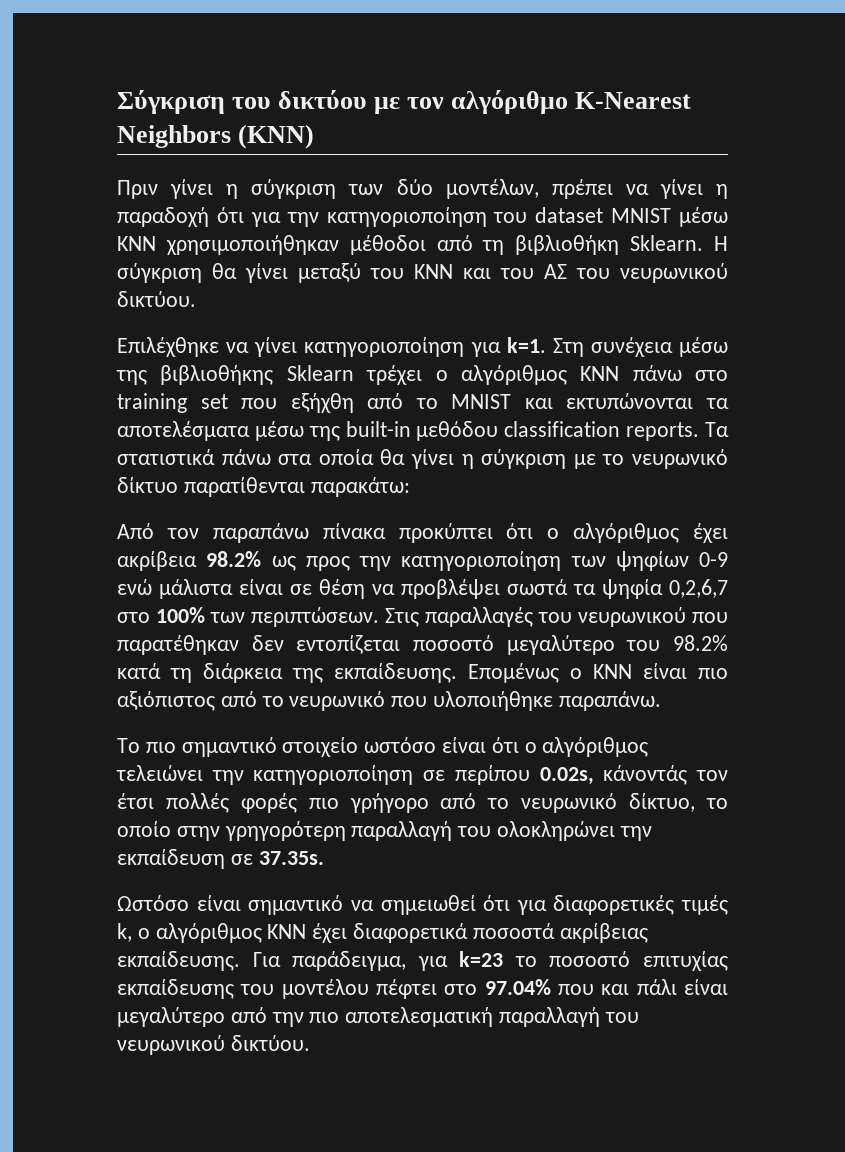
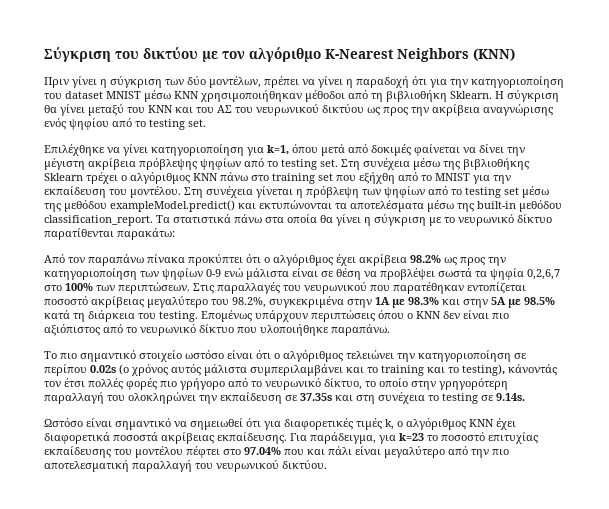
[117,291,196,307] δικτύου. -> [322,104,553,116] [44,118,206,130] δικτύου ως προς την ακρίβεια αναγνώρισης ενός ψηφίου από το testing set.
[506,337,546,353] k=1. -> [267,144,525,156] [44,158,338,170] k=1, όπου μετά από δοκιμές φαίνεται να δίνει την μέγιστη ακρίβεια πρόβλεψης ψηφίων από το testing set.
(512, 401) none -> [473,175,511,184] [44,186,549,198] [44,200,235,212] για την εκπαίδευση του μοντέλου. Στη συνέχεια γίνεται η πρόβλεψη των ψηφίων από το testing set μέσω της μεθόδου exampleModel.predict()
[504,421,700,441] classification reports. -> [44,215,153,226] classification_report.
[251,635,284,651] δεν -> (464, 288) none
(494, 643) none -> [91,296,144,308] ακρίβειας
[673,635,728,651] [117,663,559,683] 98.2% κατά τη διάρκεια της εκπαίδευσης. Επομένως -> [232,296,555,308] [44,310,404,322] 98.2%, συγκεκριμένα στην 1Α με 98.3% και στην 5Α με 98.5% κατά τη διάρκεια του testing. Επομένως υπάρχουν περιπτώσεις όπου
(632, 671) none -> [443,311,460,319] δεν
(386, 701) none -> [199,324,234,333] δίκτυο
[539,767,594,785] 0.02s, -> [90,364,505,376] 0.02s (ο χρόνος αυτός μάλιστα συμπεριλαμβάνει και το training και το testing),
[258,851,324,865] 37.35s. -> [300,392,525,404] 37.35s και στη συνέχεια το testing σε 9.14s.

